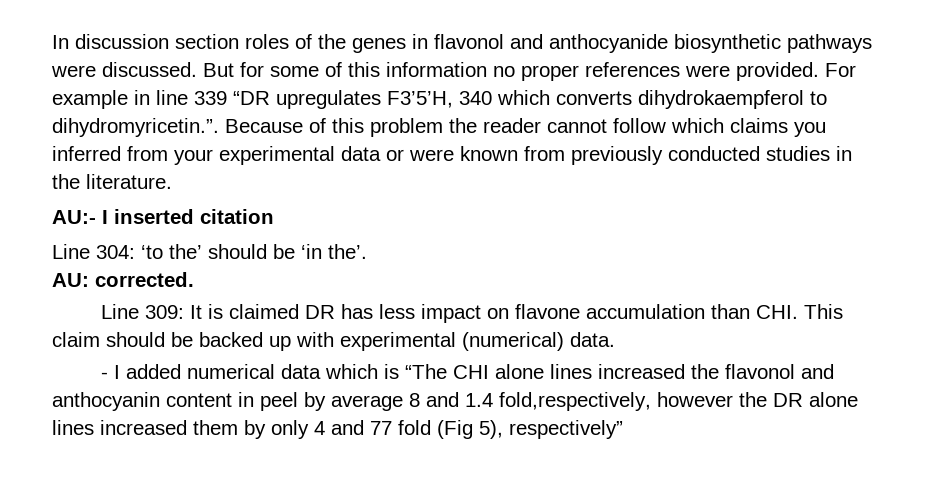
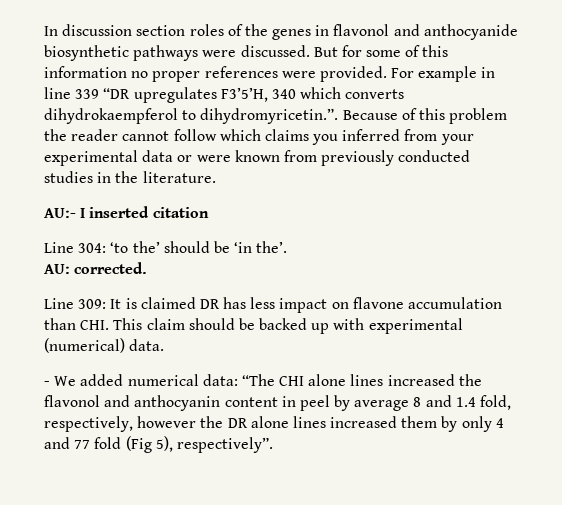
[113,365,120,379] I -> [54,376,77,386] We
[280,364,399,379] data which is -> [202,374,238,386] data:
[499,392,651,411] fold,respectively, -> [480,395,512,410] [44,416,133,432] fold, respectively,
[509,420,623,439] respectively” -> [176,437,273,453] respectively”.

